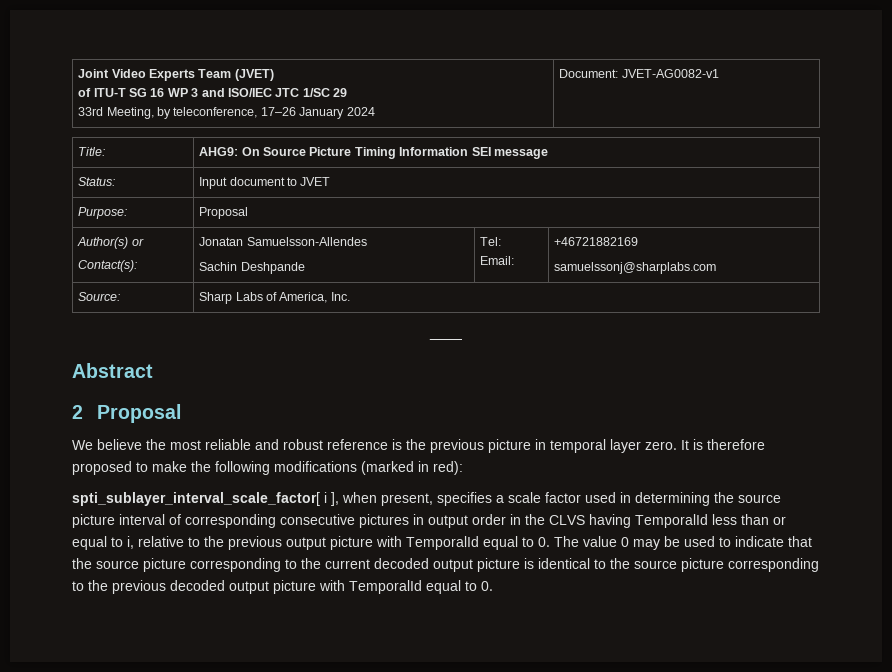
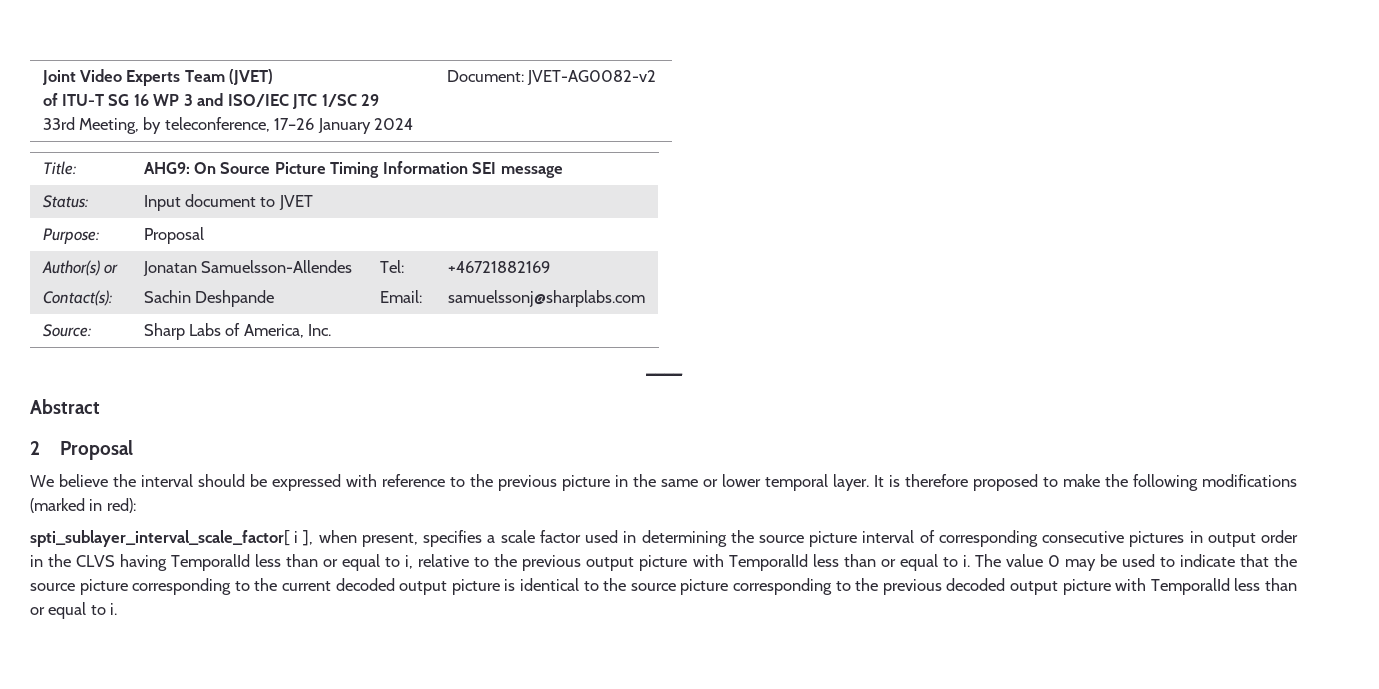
[621,69,719,78] JVET-AG0082-v1 -> [527,70,657,85] JVET-AG0082-v2
[170,439,677,453] most reliable and robust reference is the previous picture in temporal layer zero. -> [141,474,869,491] interval should be expressed with reference to the previous picture in the same or lower temporal layer.
[483,536,550,550] equal to 0. -> [812,554,970,571] less than or equal to i.
[426,580,493,594] equal to 0. -> [1234,578,1297,591] [30,602,118,619] less than or equal to i.

